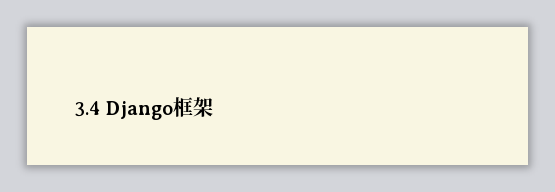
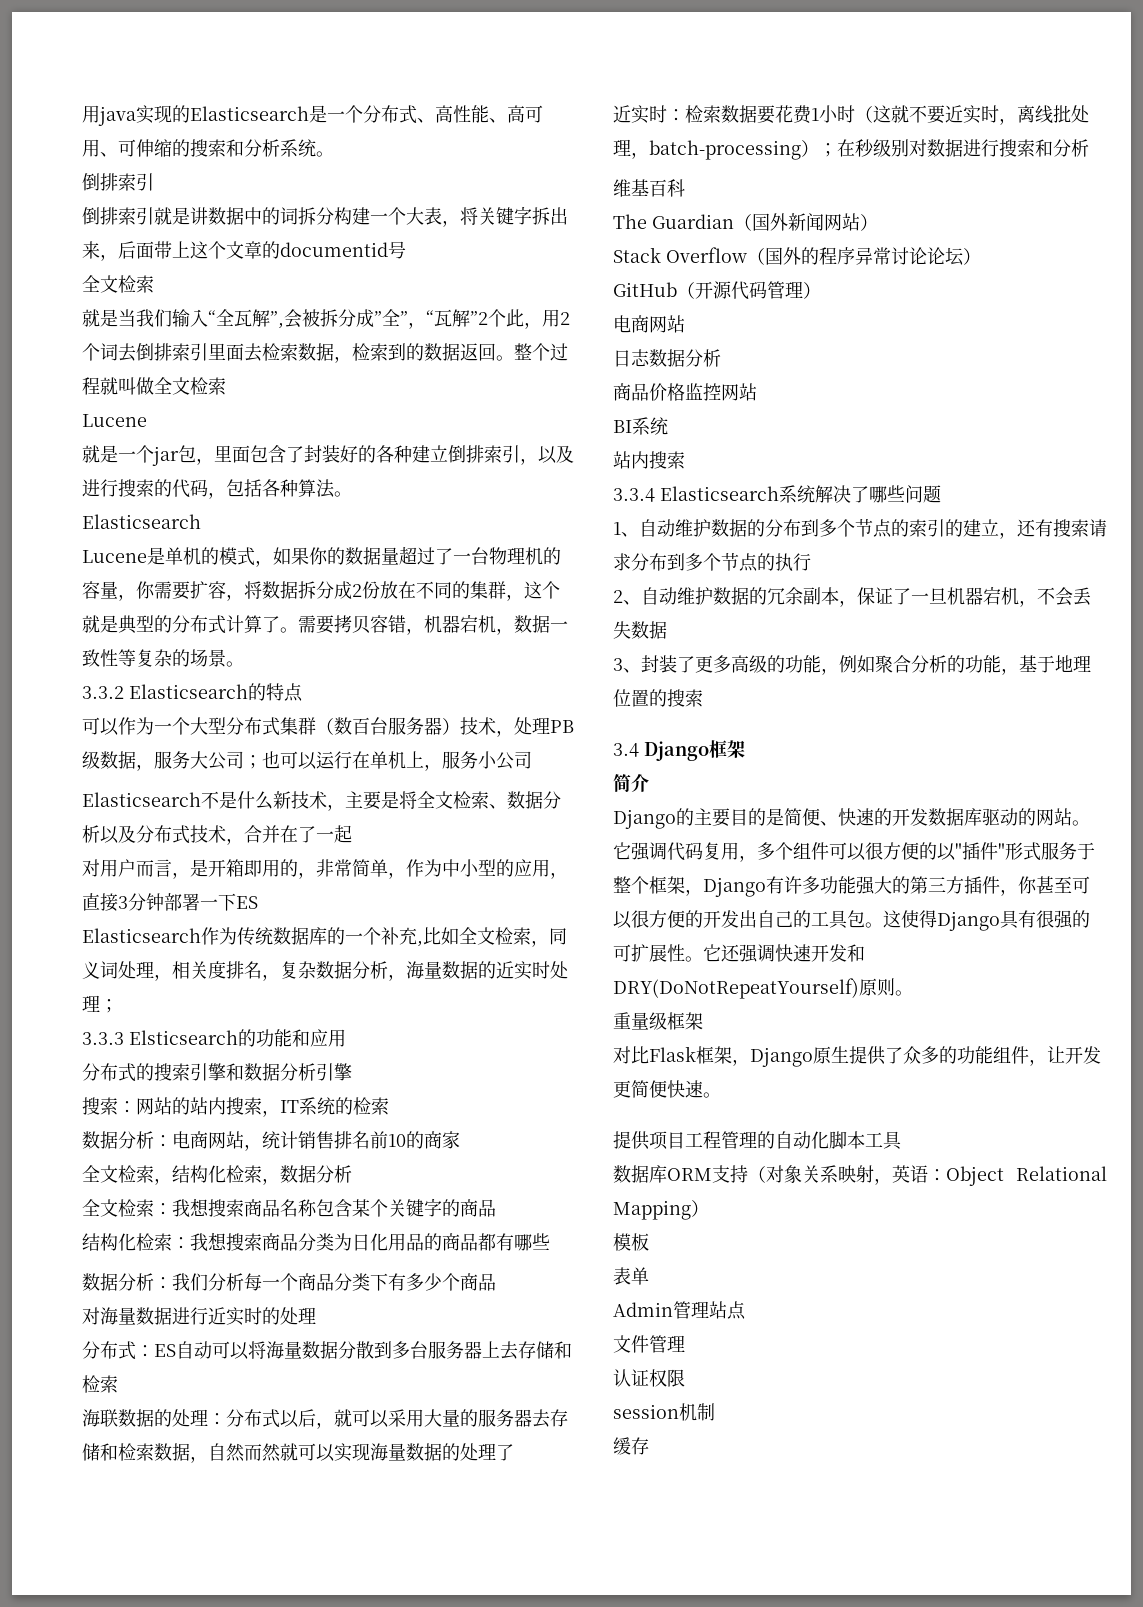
[74,97,214,120] 3.4 Django框架 -> [82,105,543,126] [82,139,334,157] [82,173,154,191] [82,206,568,227] [82,241,406,261] [82,275,154,293] [82,309,570,329] [82,343,568,363] [82,377,226,395] [82,414,147,427] [82,445,574,466] [82,479,352,499] [82,514,201,529] [82,546,561,567] [82,581,560,601] [82,615,568,635] [82,649,244,667] [82,683,303,702] [82,717,574,737] [82,751,532,771] [82,791,561,811] [82,825,352,845] [82,859,568,879] [82,893,258,912] [82,927,567,947] [82,961,568,981] [82,995,118,1013] [82,1029,346,1047] [82,1063,352,1082] [82,1097,389,1117] [82,1131,460,1151] [82,1165,352,1185] [82,1198,496,1217] [82,1232,550,1251] [82,1273,496,1291] [82,1307,316,1326] [82,1341,572,1360] [82,1375,118,1393] [82,1409,568,1429] [82,1443,514,1463] [613,105,1089,125] [613,139,1089,160] [613,179,685,197] [613,213,878,231] [613,247,981,266] [613,281,821,300] [613,315,685,333] [613,349,721,367] [613,383,757,401] [613,417,668,435] [613,451,685,469] [613,485,941,503] [613,519,1107,539] [613,553,811,572] [613,587,1091,607] [613,621,667,639] [613,655,1091,675] [613,689,703,707] [613,740,745,761] [613,774,649,792] [613,808,1090,829] [613,842,1095,862] [613,876,1090,897] [613,910,1090,931] [613,944,865,963] [613,978,913,999] [613,1012,703,1030] [613,1046,1101,1067] [613,1080,721,1098] [613,1131,902,1150] [613,1165,1107,1186] [613,1200,709,1220] [613,1233,649,1251] [613,1267,649,1285] [613,1301,746,1320] [613,1335,685,1353] [613,1369,685,1387] [613,1403,715,1421] [613,1437,649,1455] 用java实现的Elasticsearch是一个分布式、高性能、高可用、可伸缩的搜索和分析系统。 // 倒排索引 // 倒排索引就是讲数据中的词拆分构建一个大表，将关键字拆出来，后面带上这个文章的documentid号 // 全文检索 // 就是当我们输入“全瓦解”,会被拆分成”全”，“瓦解”2个此，用2个词去倒排索引里面去检索数据，检索到的数据返回。整个过程就叫做全文检索 // Lucene // 就是一个jar包，里面包含了封装好的各种建立倒排索引，以及进行搜索的代码，包括各种算法。 // Elasticsearch // Lucene是单机的模式，如果你的数据量超过了一台物理机的容量，你需要扩容，将数据拆分成2份放在不同的集群，这个就是典型的分布式计算了。需要拷贝容错，机器宕机，数据一致性等复杂的场景。 // 3.3.2 Elasticsearch的特点 // 可以作为一个大型分布式集群（数百台服务器）技术，处理PB级数据，服务大公司；也可以运行在单机上，服务小公司 // Elasticsearch不是什么新技术，主要是将全文检索、数据分析以及分布式技术，合并在了一起 // 对用户而言，是开箱即用的，非常简单，作为中小型的应用，直接3分钟部署一下ES // Elasticsearch作为传统数据库的一个补充,比如全文检索，同义词处理，相关度排名，复杂数据分析，海量数据的近实时处理； // 3.3.3 Elsticsearch的功能和应用 // 分布式的搜索引擎和数据分析引擎 // 搜索：网站的站内搜索，IT系统的检索 // 数据分析：电商网站，统计销售排名前10的商家 // 全文检索，结构化检索，数据分析 // 全文检索：我想搜索商品名称包含某个关键字的商品 // 结构化检索：我想搜索商品分类为日化用品的商品都有哪些 // 数据分析：我们分析每一个商品分类下有多少个商品 // 对海量数据进行近实时的处理 // 分布式：ES自动可以将海量数据分散到多台服务器上去存储和检索 // 海联数据的处理：分布式以后，就可以采用大量的服务器去存储和检索数据，自然而然就可以实现海量数据的处理了 // 近实时：检索数据要花费1小时（这就不要近实时，离线批处理，batch-processing）；在秒级别对数据进行搜索和分析 // 维基百科 // The Guardian（国外新闻网站） // Stack Overflow（国外的程序异常讨论论坛） // GitHub（开源代码管理） // 电商网站 // 日志数据分析 // 商品价格监控网站 // BI系统 // 站内搜索 // 3.3.4 Elasticsearch系统解决了哪些问题 // 1、自动维护数据的分布到多个节点的索引的建立，还有搜索请求分布到多个节点的执行 // 2、自动维护数据的冗余副本，保证了一旦机器宕机，不会丢失数据 // 3、封装了更多高级的功能，例如聚合分析的功能，基于地理位置的搜索 // 3.4 Django框架 // 简介 // Django的主要目的是简便、快速的开发数据库驱动的网站。它强调代码复用，多个组件可以很方便的以"插件"形式服务于整个框架，Django有许多功能强大的第三方插件，你甚至可以很方便的开发出自己的工具包。这使得Django具有很强的可扩展性。它还强调快速开发和DRY(DoNotRepeatYourself)原则。 // 重量级框架 // 对比Flask框架，Django原生提供了众多的功能组件，让开发更简便快速。 // 提供项目工程管理的自动化脚本工具 // 数据库ORM支持（对象关系映射，英语：Object Relational Mapping） // 模板 // 表单 // Admin管理站点 // 文件管理 // 认证权限 // session机制 // 缓存

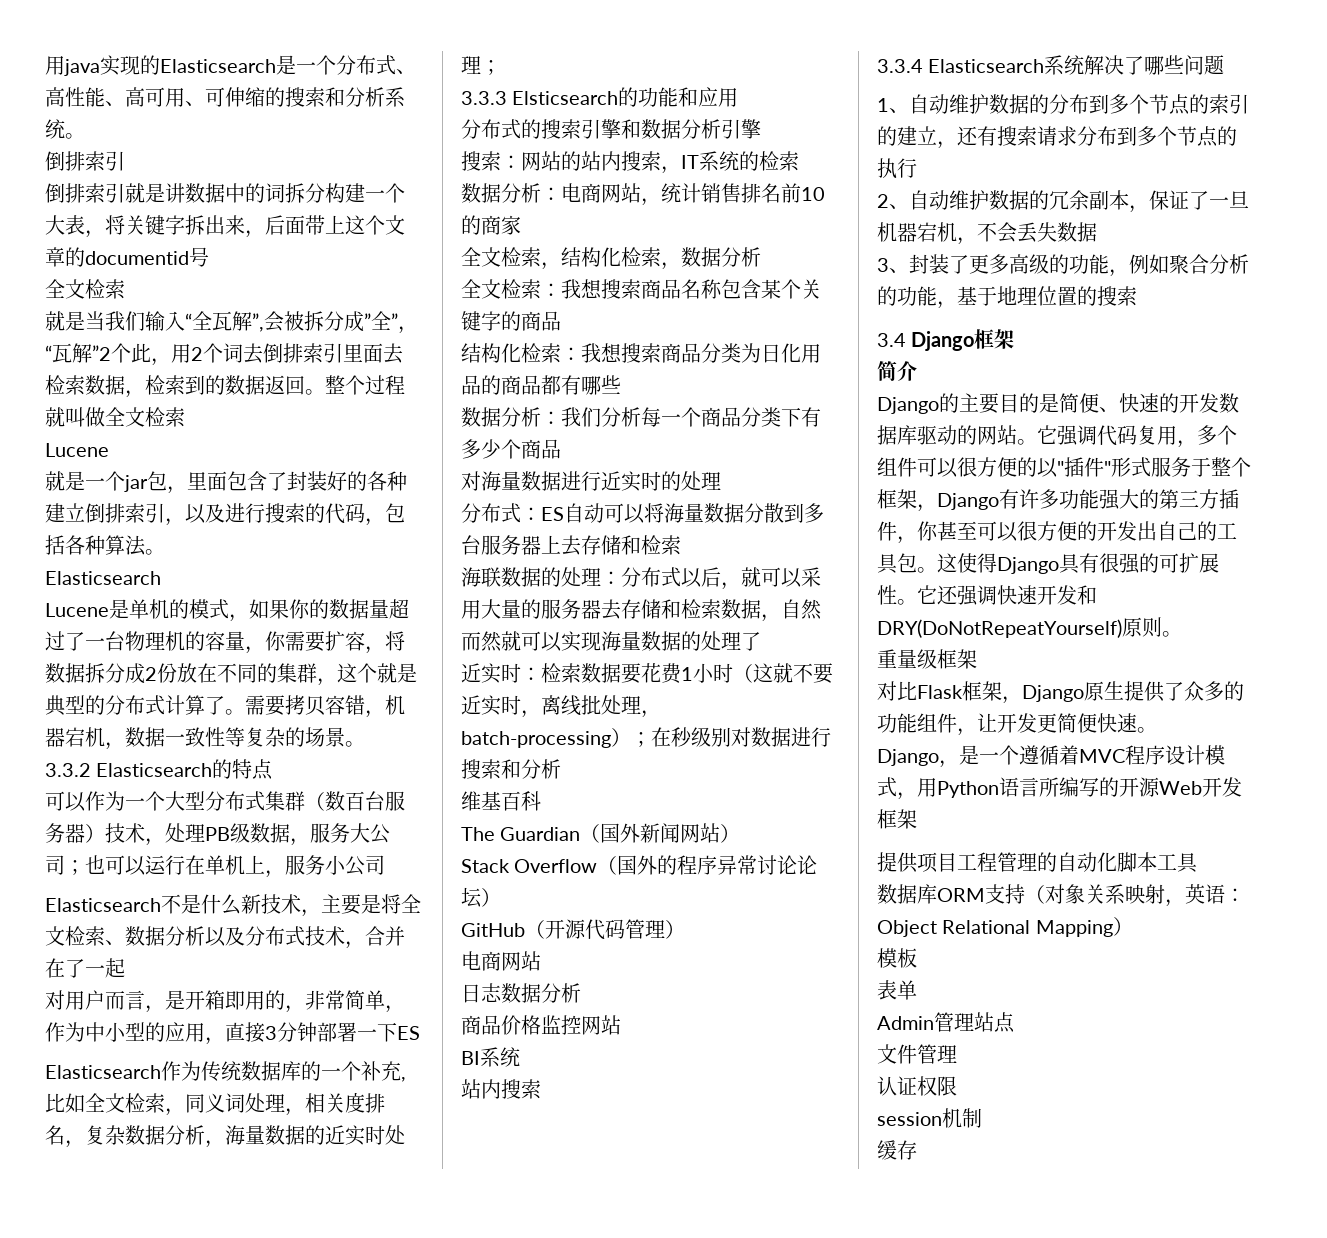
(721, 1095) none -> [877,745,1225,768] [877,777,1242,800] [877,809,917,829] // Django，是一个遵循着MVC程序设计模式，用Python语言所编写的开源Web开发框架

